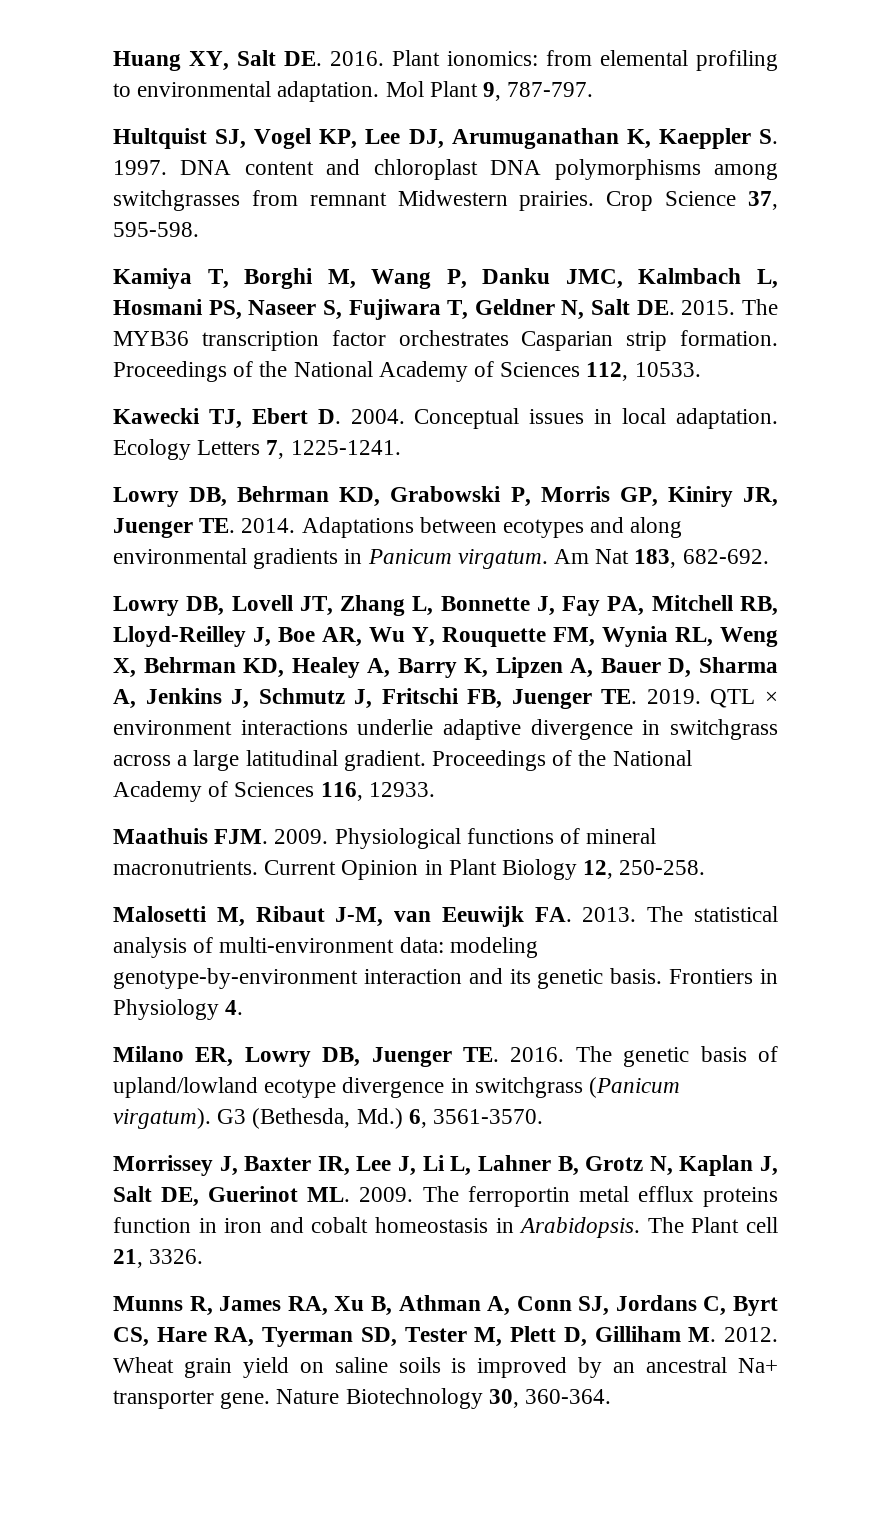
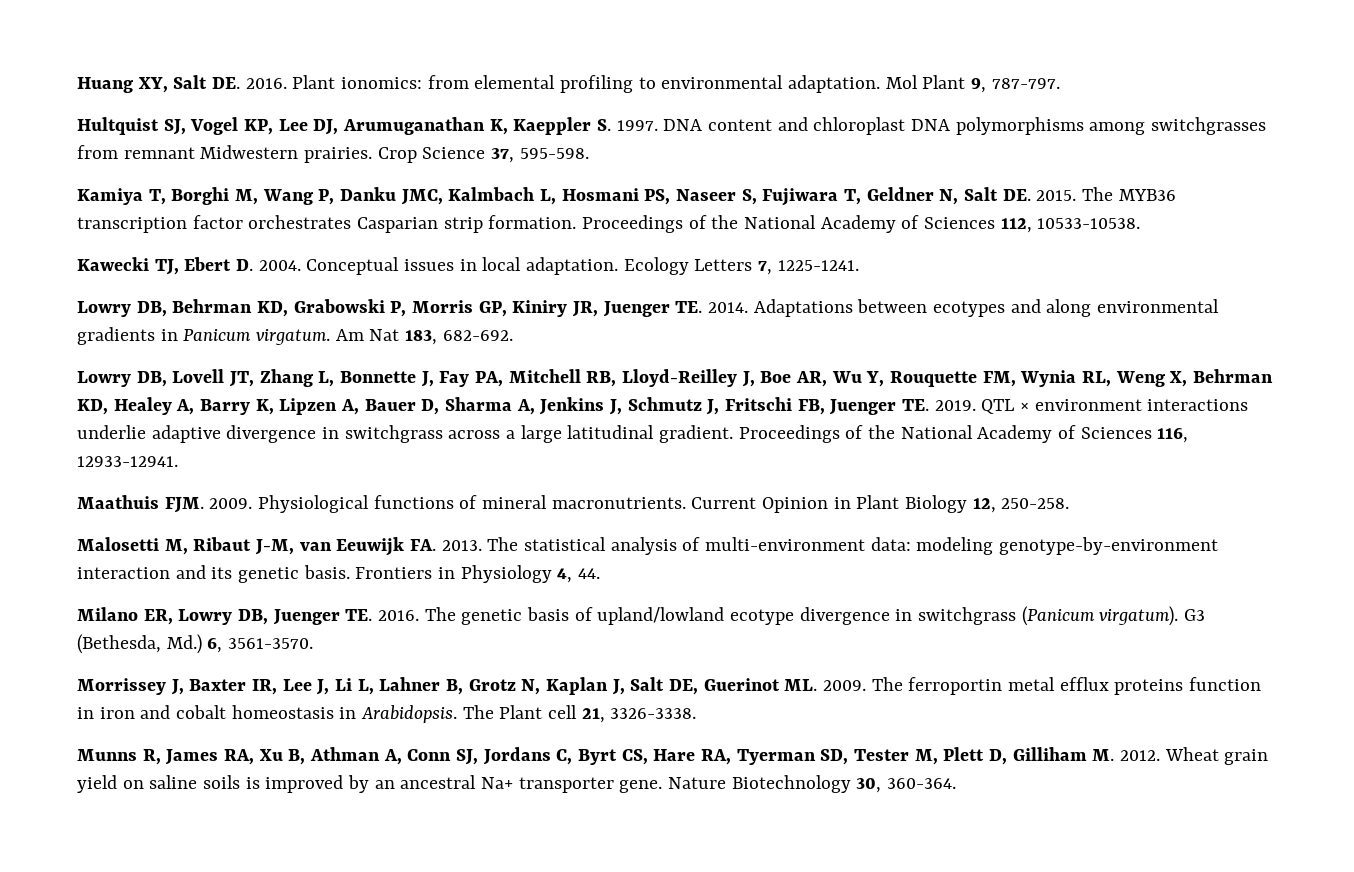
[634,362,701,377] 10533. -> [1037,218,1141,229] 10533-10538.
[368,782,435,797] 12933. -> [77,456,178,467] 12933-12941.
[225,1000,244,1015] 4. -> [557,568,601,583] 4, 44.
[149,1249,204,1264] 3326. -> [610,708,697,719] 3326-3338.

